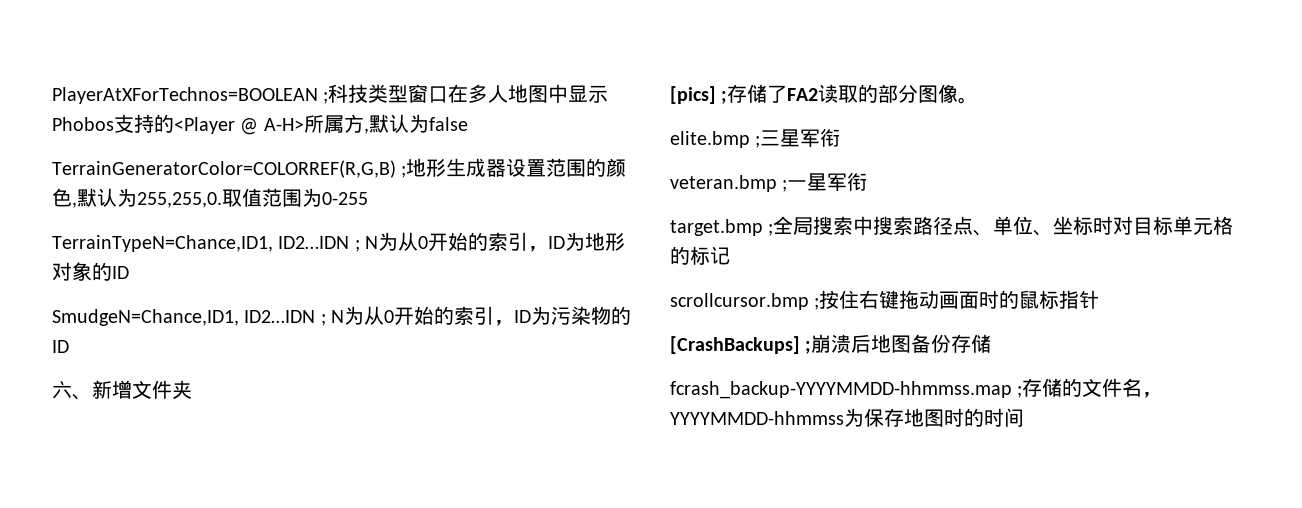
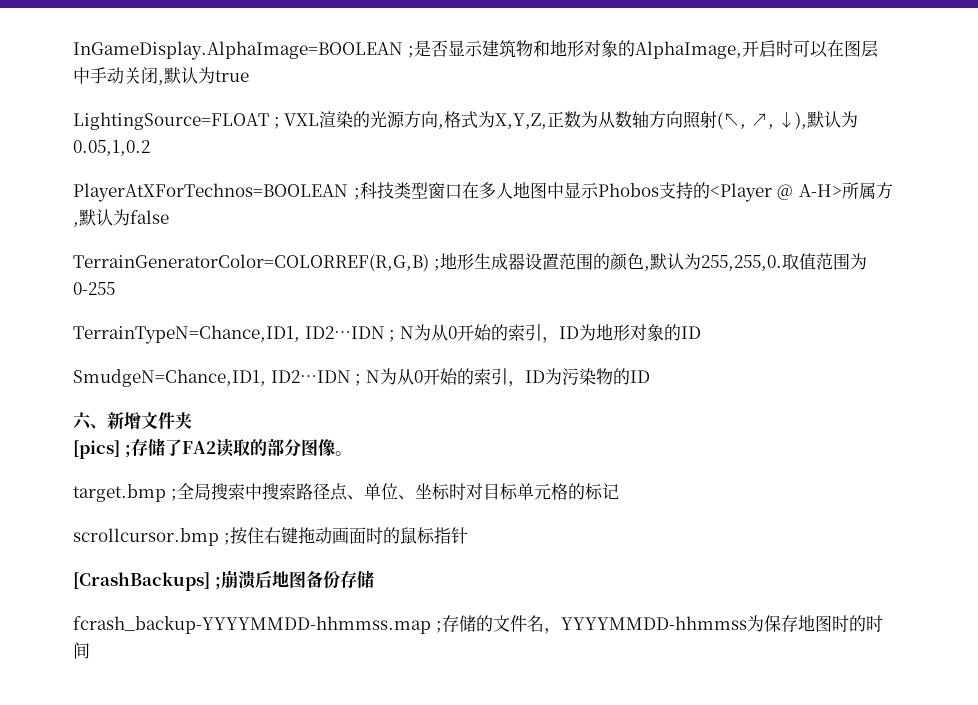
(52, 95) none -> [73,40,878,60] [73,67,249,85] [73,111,859,130] [73,140,150,156] InGameDisplay.AlphaImage=BOOLEAN ;是否显示建筑物和地形对象的AlphaImage,开启时可以在图层中手动关闭,默认为true // LightingSource=FLOAT ; VXL渲染的光源方向,格式为X,Y,Z,正数为从数轴方向照射(↖, ↗, ↓),默认为0.05,1,0.2 //
[670,128,841,148] [670,172,868,192] // elite.bmp ;三星军衔 // veteran.bmp ;一星军衔 -> (352, 453) none

